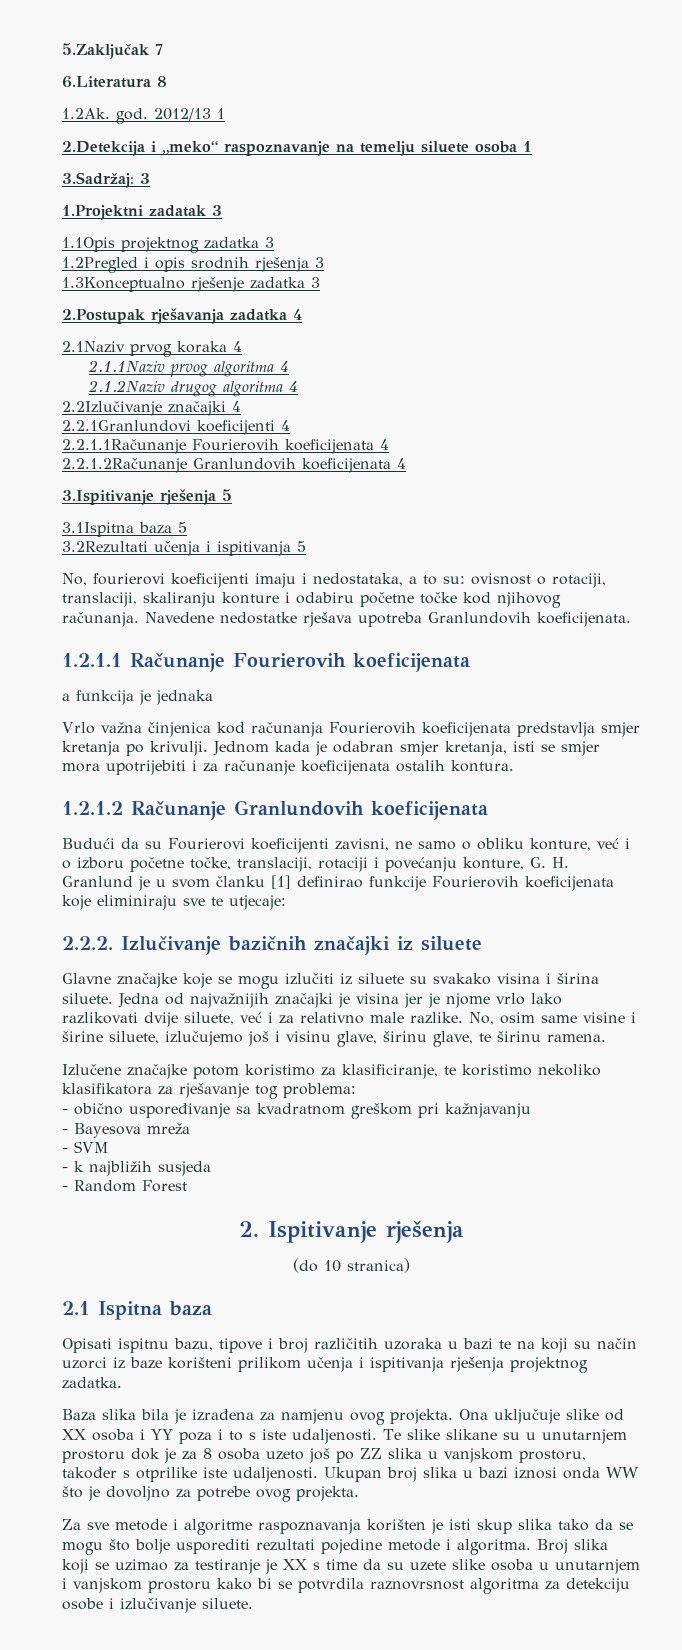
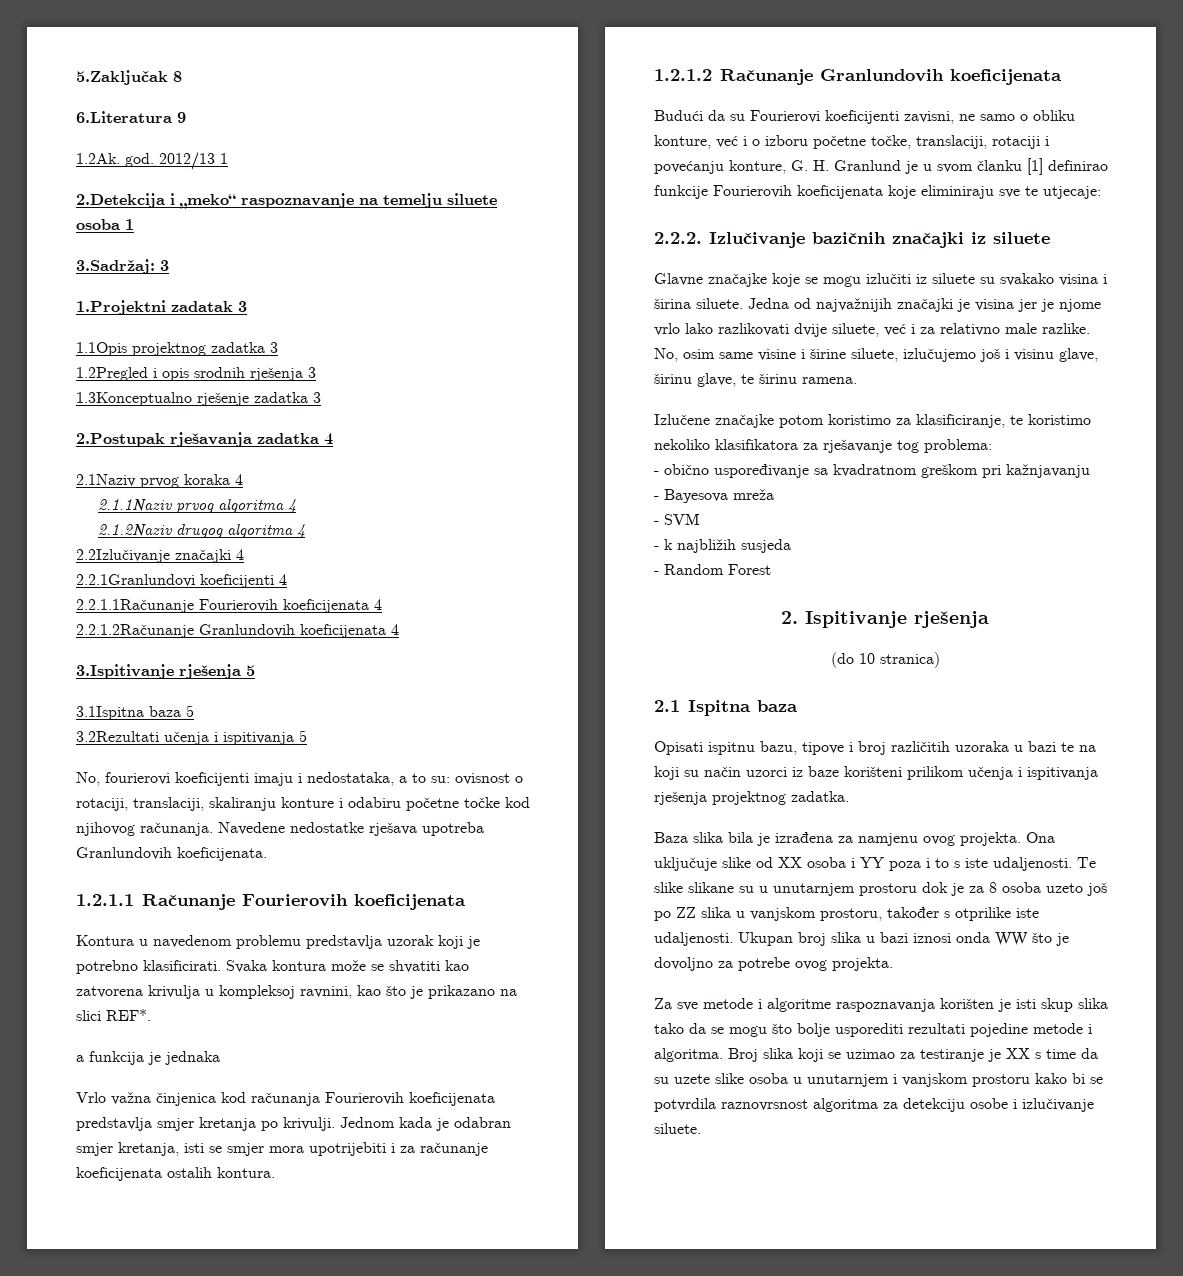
[155,44,163,55] 7 -> [173,71,182,82] 8
[157,76,167,87] 8 -> [177,112,186,123] 9
(470, 662) none -> [76,935,480,949] [76,960,469,974] [76,985,517,999] [76,1009,151,1021] // Kontura u navedenom problemu predstavlja uzorak koji je potrebno klasificirati. Svaka kontura može se shvatiti kao zatvorena krivulja u kompleksoj ravnini, kao što je prikazano na slici REF*.

